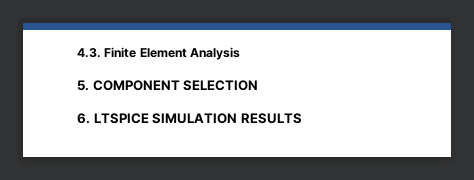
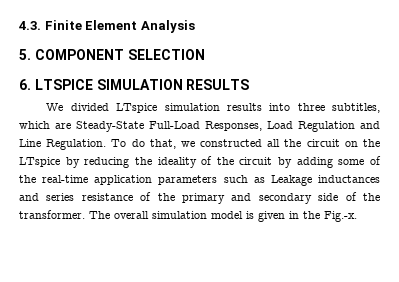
(302, 118) none -> [46,103,380,113] [19,121,380,132] [19,139,381,150] [19,156,381,168] [19,175,380,186] [19,192,380,204] [19,210,357,222] // We divided LTspice simulation results into three subtitles, which are Steady-State Full-Load Responses, Load Regulation and Line Regulation. To do that, we constructed all the circuit on the LTspice by reducing the ideality of the circuit by adding some of the real-time application parameters such as Leakage inductances and series resistance of the primary and secondary side of the transformer. The overall simulation model is given in the Fig.-x.

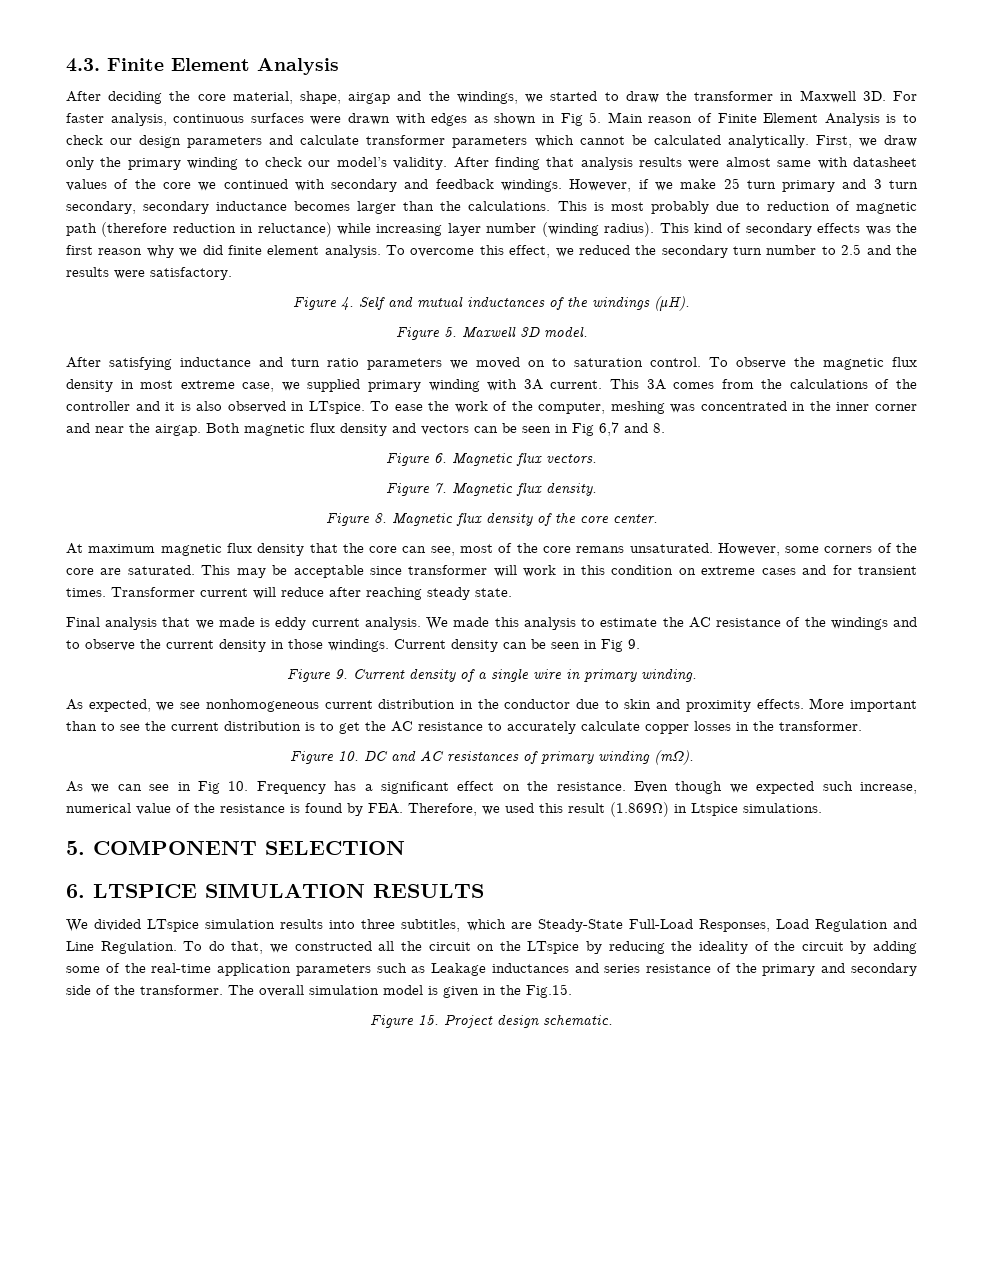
(195, 26) none -> [66,90,918,104] [66,112,918,126] [66,135,918,148] [66,157,918,170] [66,178,918,192] [66,201,917,214] [66,222,917,237] [66,244,918,258] [66,267,232,280] [293,296,690,312] [395,326,588,340] [66,357,917,370] [66,379,917,392] [66,401,917,414] [66,422,665,436] [386,452,597,466] [386,482,597,496] [325,512,658,526] [66,543,917,556] [66,565,918,578] [66,587,512,600] [66,617,917,630] [66,639,640,652] [286,668,697,682] [66,698,918,712] [66,721,862,734] [289,750,694,765] [66,781,917,794] [66,802,822,817] // After deciding the core material, shape, airgap and the windings, we started to draw the transformer in Maxwell 3D. For faster analysis, continuous surfaces were drawn with edges as shown in Fig 5. Main reason of Finite Element Analysis is to check our design parameters and calculate transformer parameters which cannot be calculated analytically. First, we draw only the primary winding to check our model’s validity. After finding that analysis results were almost same with datasheet values of the core we continued with secondary and feedback windings. However, if we make 25 turn primary and 3 turn secondary, secondary inductance becomes larger than the calculations. This is most probably due to reduction of magnetic path (therefore reduction in reluctance) while increasing layer number (winding radius). This kind of secondary effects was the first reason why we did finite element analysis. To overcome this effect, we reduced the secondary turn number to 2.5 and the results were satisfactory. // Figure 4. Self and mutual inductances of the windings (μH). // Figure 5. Maxwell 3D model. // After satisfying inductance and turn ratio parameters we moved on to saturation control. To observe the magnetic flux density in most extreme case, we supplied primary winding with 3A current. This 3A comes from the calculations of the controller and it is also observed in LTspice. To ease the work of the computer, meshing was concentrated in the inner corner and near the airgap. Both magnetic flux density and vectors can be seen in Fig 6,7 and 8. // Figure 6. Magnetic flux vectors. // Figure 7. Magnetic flux density. // Figure 8. Magnetic flux density of the core center. // At maximum magnetic flux density that the core can see, most of the core remans unsaturated. However, some corners of the core are saturated. This may be acceptable since transformer will work in this condition on extreme cases and for transient times. Transformer current will reduce after reaching steady state. // Final analysis that we made is eddy current analysis. We made this analysis to estimate the AC resistance of the windings and to observe the current density in those windings. Current density can be seen in Fig 9. // Figure 9. Current density of a single wire in primary winding. // As expected, we see nonhomogeneous current distribution in the conductor due to skin and proximity effects. More important than to see the current distribution is to get the AC resistance to accurately calculate copper losses in the transformer. // Figure 10. DC and AC resistances of primary winding (mΩ). // As we can see in Fig 10. Frequency has a significant effect on the resistance. Even though we expected such increase, numerical value of the resistance is found by FEA. Therefore, we used this result (1.869Ω) in Ltspice simulations.
[324,211,357,222] Fig.-x. -> [526,984,572,998] [370,1014,613,1028] Fig.15. // Figure 15. Project design schematic.

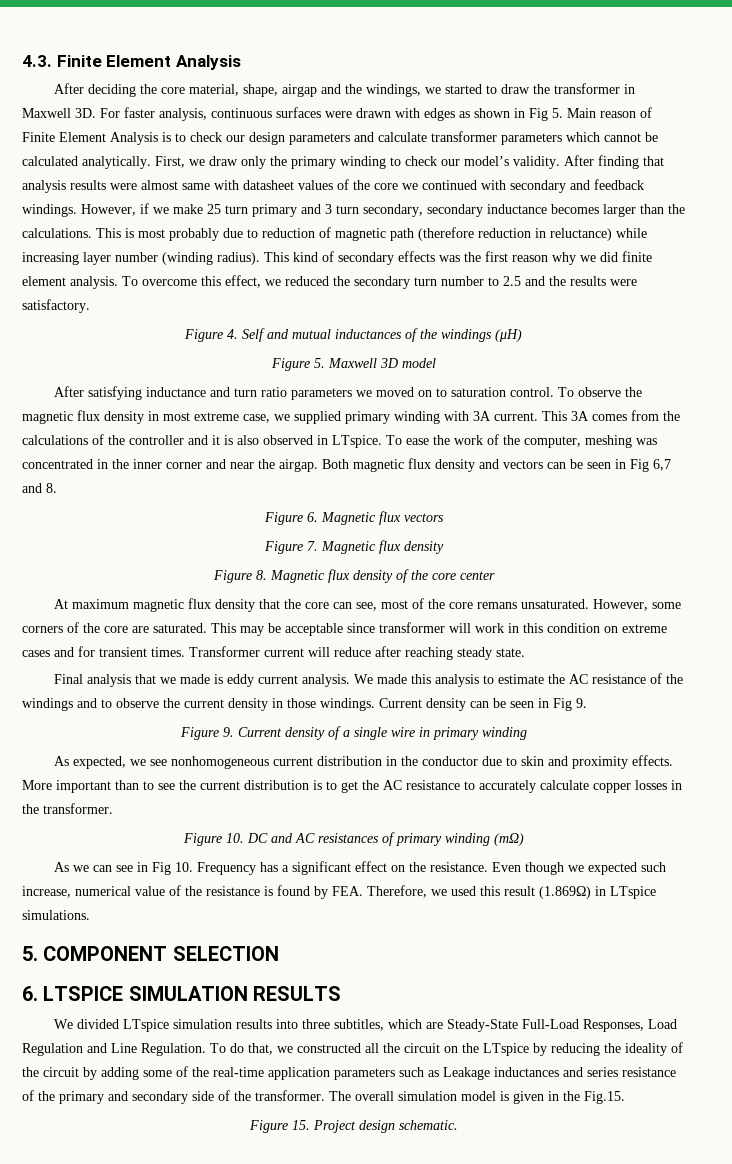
[654,296,690,312] (μH). -> [495,329,522,342] (μH)
[543,326,588,338] model. -> [401,358,436,368] model
[546,454,597,463] vectors. -> [403,513,444,522] vectors
[546,482,597,496] density. -> [403,541,444,554] density
[612,514,658,524] center. -> [459,571,495,580] center
[640,668,697,682] winding. -> [481,727,527,740] winding
[653,750,694,765] (mΩ). -> [493,833,524,846] (mΩ)
[691,803,738,816] Ltspice -> [610,886,656,899] LTspice

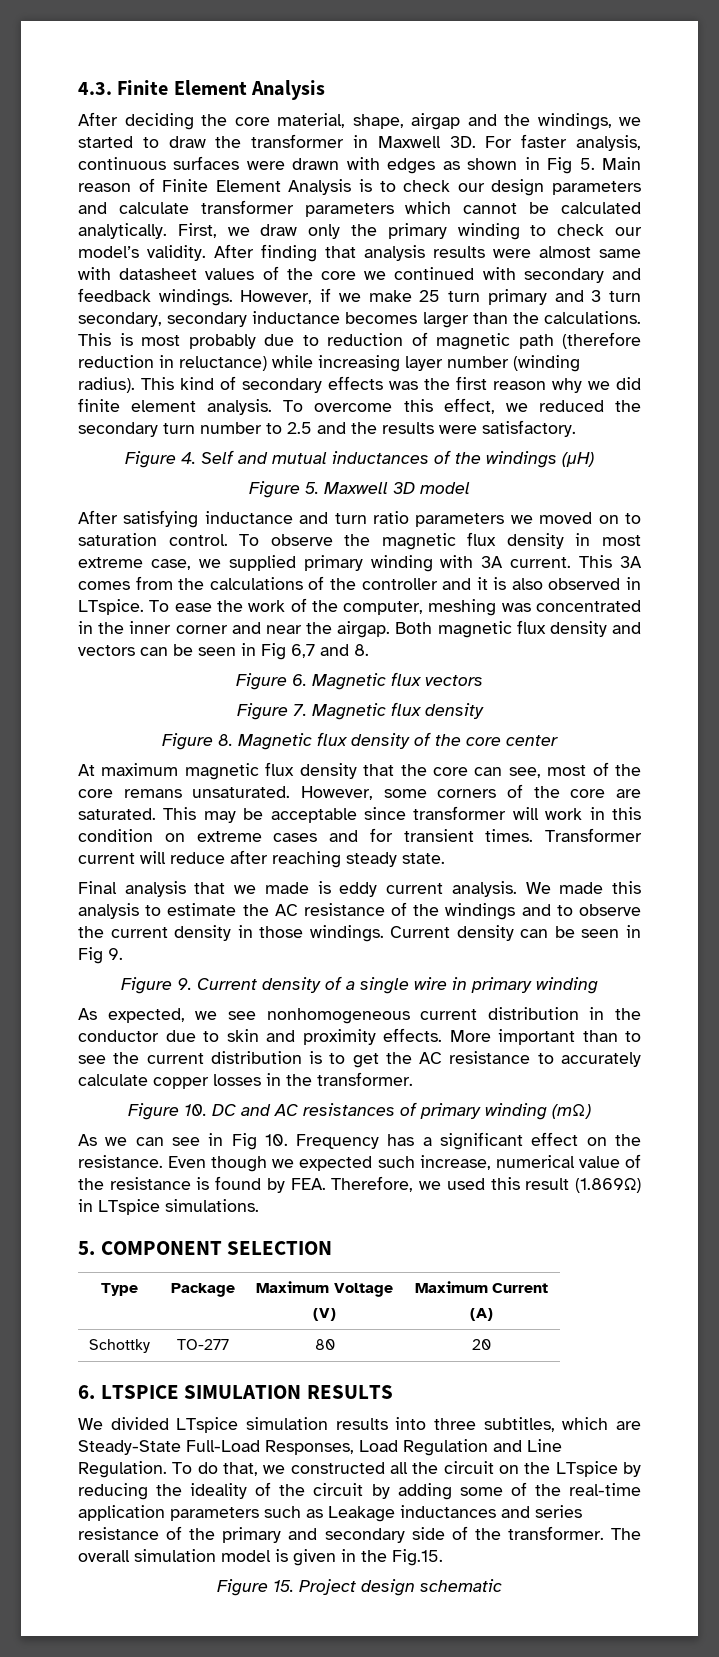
(279, 953) none -> [101,1283,138,1296] [171,1283,235,1297] [256,1281,393,1297] [313,1308,336,1321] [414,1281,549,1293] [470,1308,493,1321] [89,1339,150,1353] [177,1339,229,1350] [314,1339,335,1350] [472,1339,491,1350] // Type | Package | Maximum Voltage // (V) | Maximum Current // (A) // Schottky | TO-277 | 80 | 20
[398,1120,458,1130] schematic. -> [420,1579,502,1592] schematic

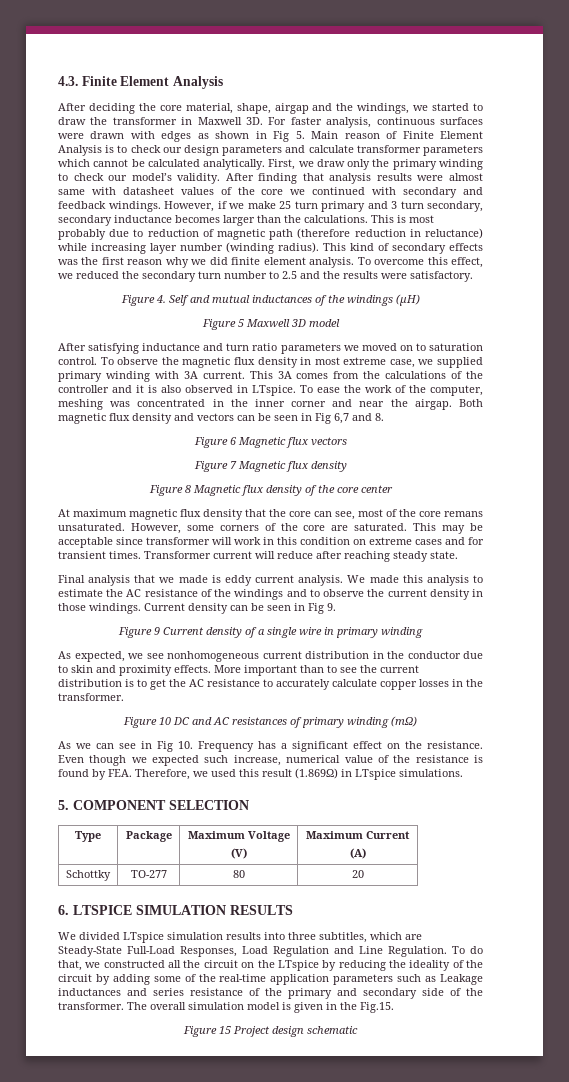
[305,482,319,494] 5. -> [237,319,244,327] 5
[292,674,307,686] 6. -> [229,437,237,445] 6
[292,704,307,716] 7. -> [229,461,237,469] 7
[218,734,233,746] 8. -> [184,485,191,493] 8
[177,978,192,990] 9. -> [154,627,160,635] 9
[184,1104,207,1116] 10. -> [159,717,171,725] 10
[273,1580,294,1592] 15. -> [219,1026,231,1034] 15

